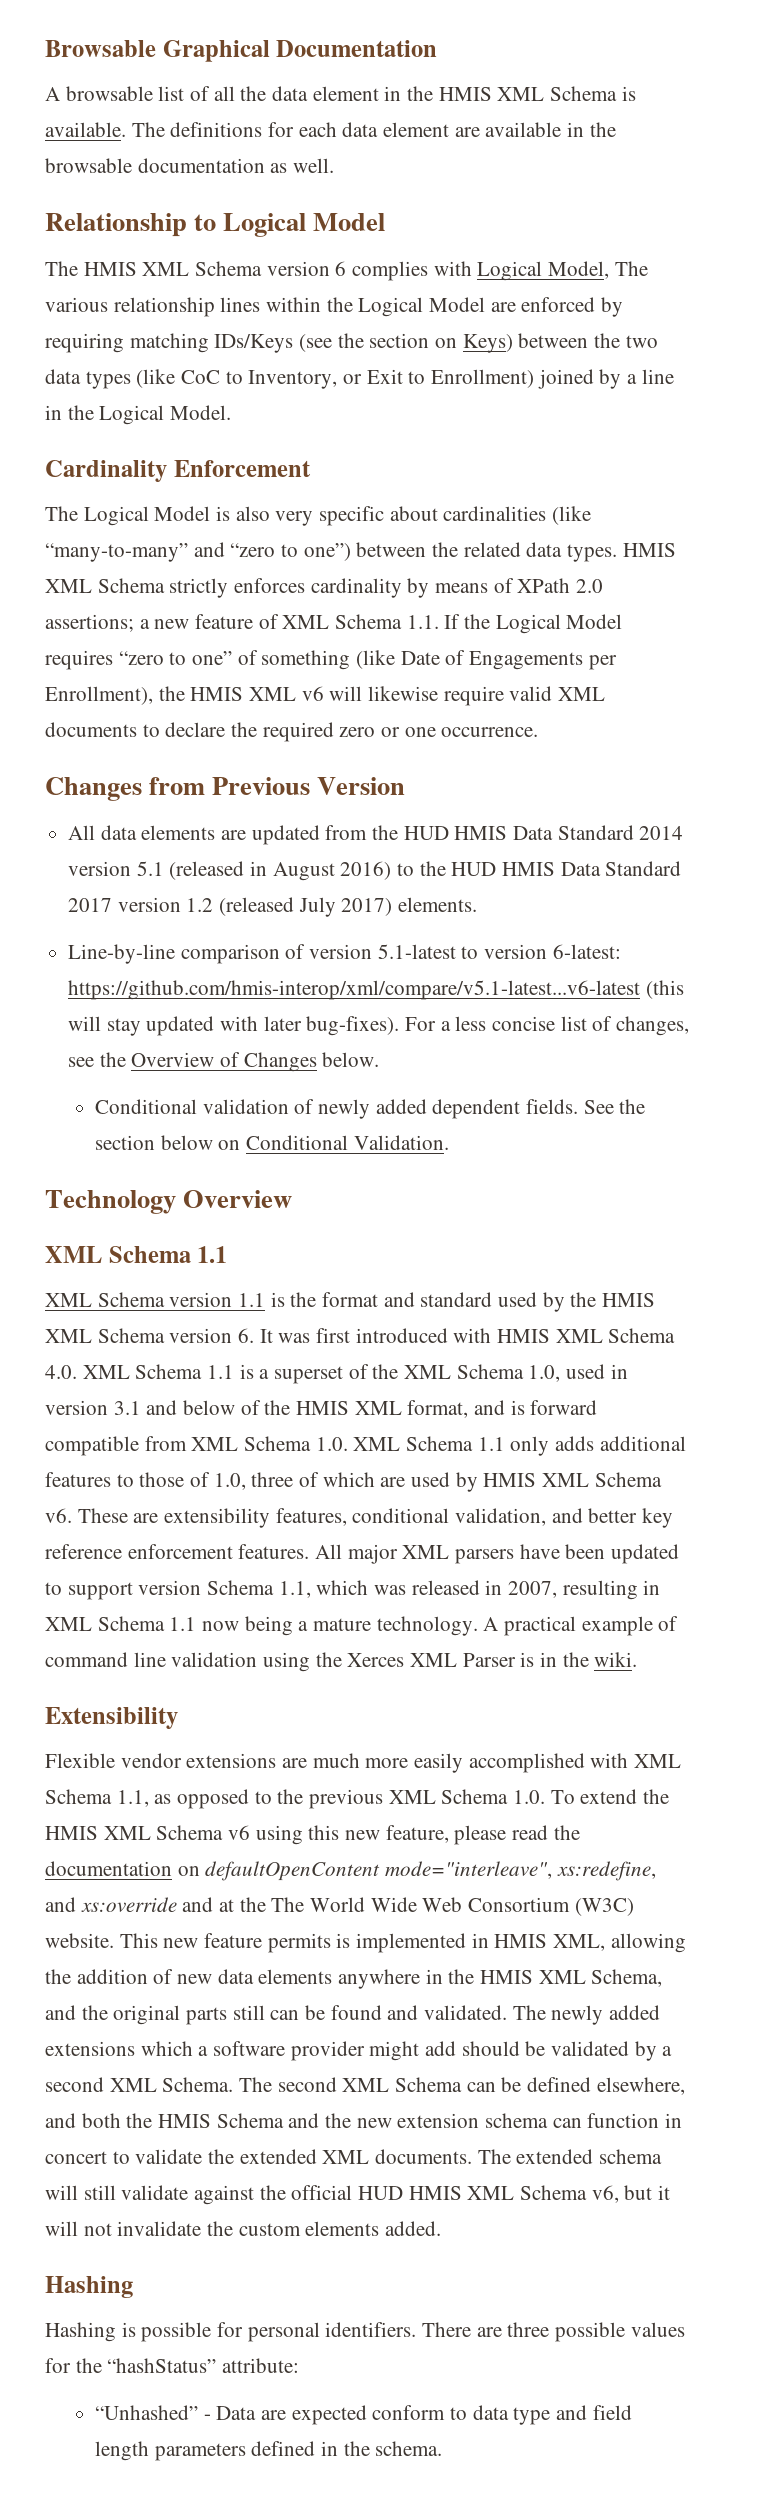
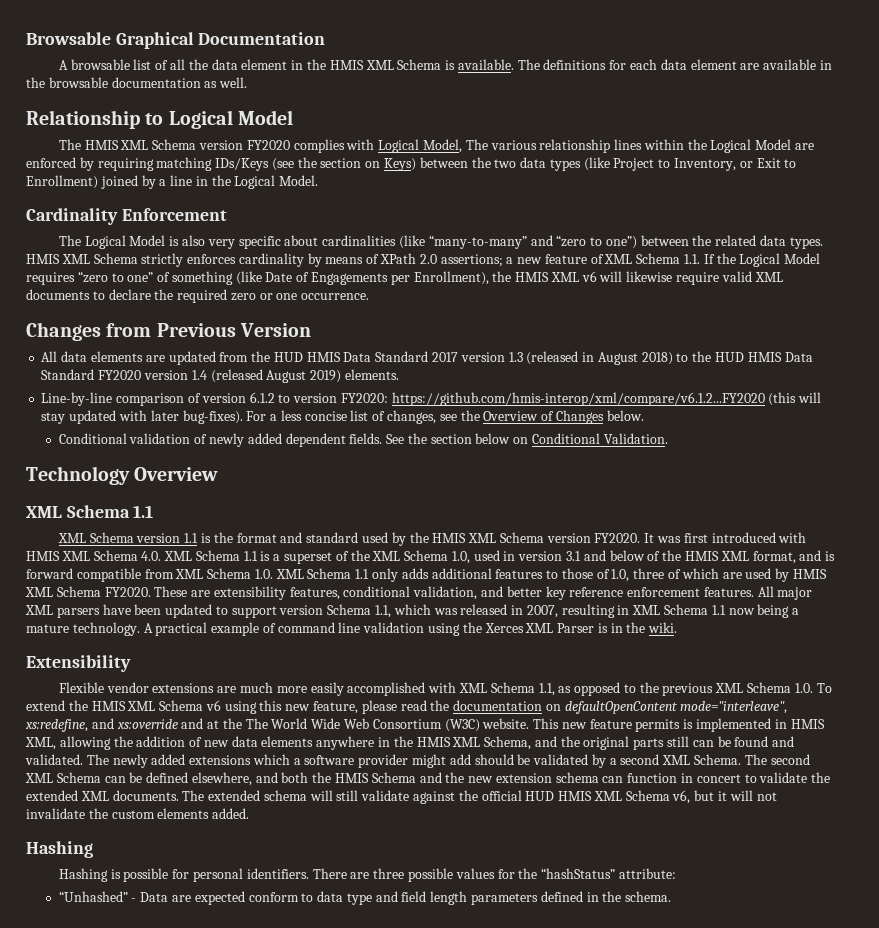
[335,261,347,276] 6 -> [246,140,290,150] FY2020
[181,370,221,384] CoC -> [613,158,655,171] Project
[639,826,684,840] [68,861,164,876] 2014 version 5.1 -> [431,352,523,362] 2017 version 1.3
[340,861,392,880] 2016) -> [641,352,673,365] 2018)
[68,897,393,917] 2017 version 1.2 (released July 2017) -> [98,369,342,383] FY2020 version 1.4 (released August 2019)
[377,944,456,959] 5.1-latest -> [249,392,275,403] 6.1.2
[552,944,621,959] [68,980,641,1000] 6-latest: https://github.com/hmis-interop/xml/compare/v5.1-latest...v6-latest -> [340,392,765,406] FY2020: https://github.com/hmis-interop/xml/compare/v6.1.2...FY2020
[238,1328,255,1343] 6. -> [594,533,641,543] FY2020.
[45,1508,72,1523] v6. -> [104,587,151,597] FY2020.

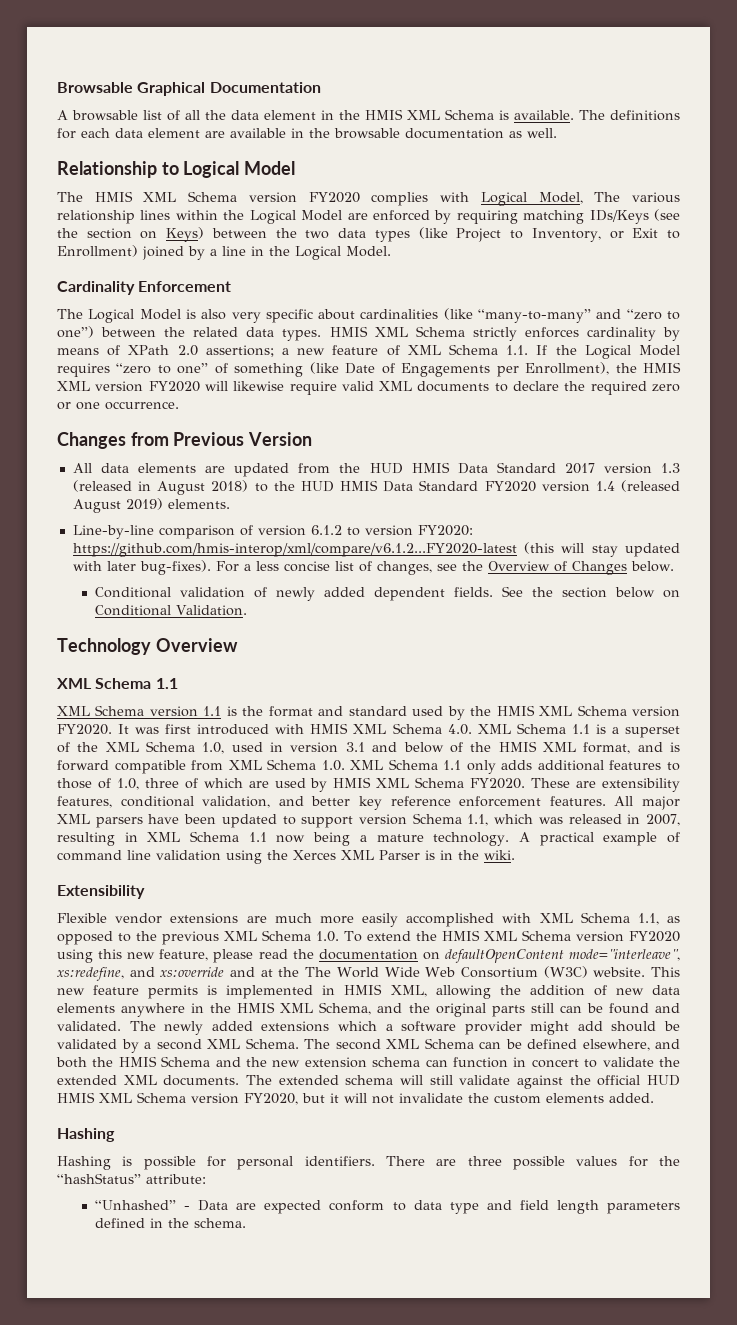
[581,271,597,282] v6 -> [95,381,200,392] version FY2020
[391,392,765,406] https://github.com/hmis-interop/xml/compare/v6.1.2...FY2020 -> [72,543,517,557] https://github.com/hmis-interop/xml/compare/v6.1.2...FY2020-latest
[205,700,221,711] v6 -> [575,931,680,942] version FY2020
[672,790,691,804] v6, -> [191,1093,298,1105] version FY2020,

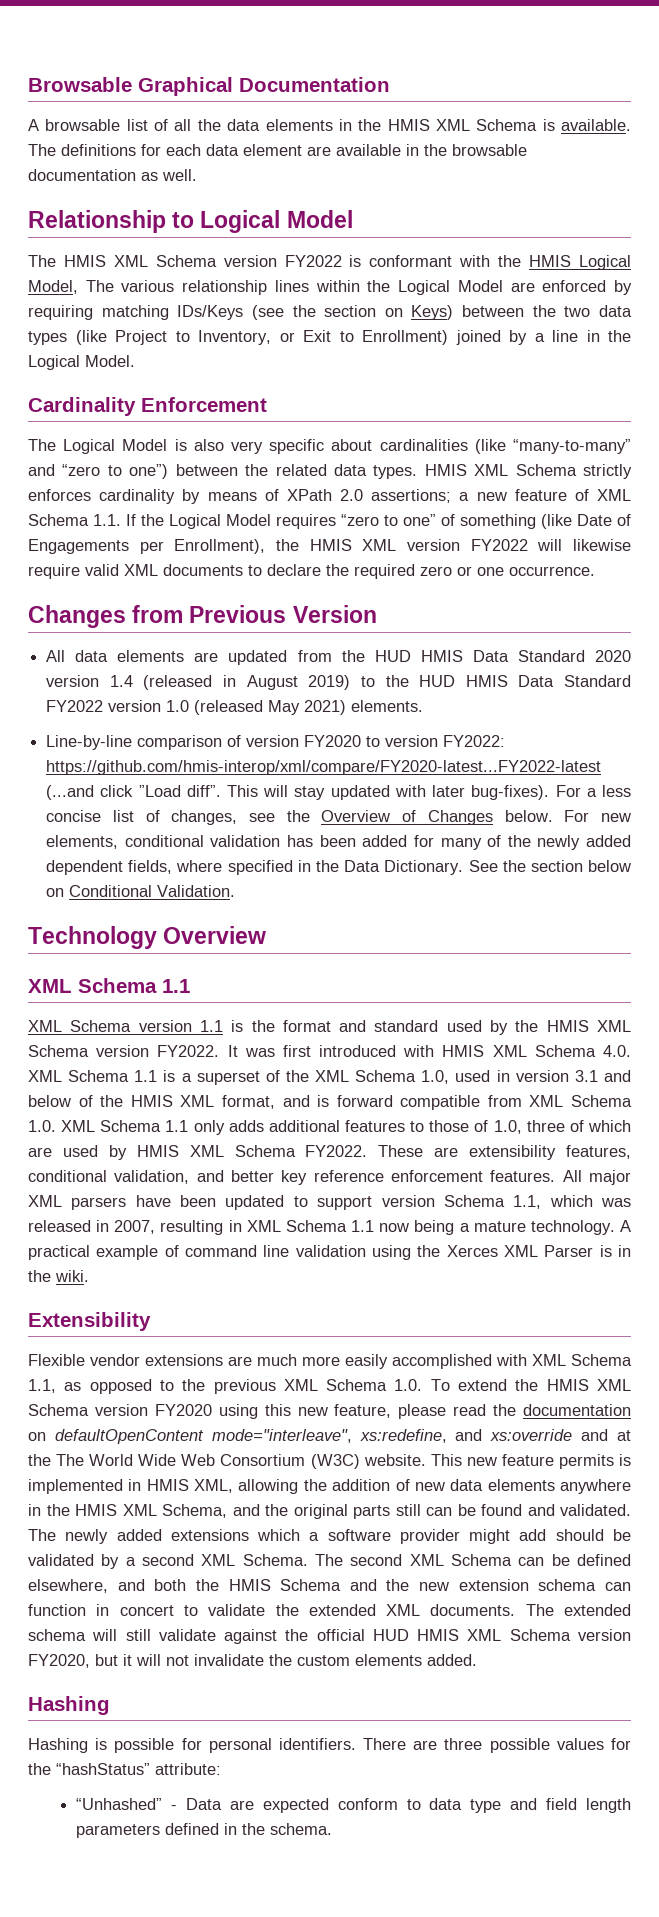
[264,110,316,120] element -> [265,119,333,131] elements
[308,192,470,206] FY2020 complies with -> [284,255,572,267] FY2022 is conformant with the HMIS
[148,381,200,392] FY2020 -> [470,539,528,551] FY2022
[564,463,680,474] 2017 version 1.3 -> [594,650,631,662] [46,675,133,687] 2020 version 1.4
[211,480,249,492] 2018) -> [308,675,351,690] 2019)
[484,480,680,492] [72,498,163,513] FY2020 version 1.4 (released August 2019) -> [46,700,347,715] FY2022 version 1.0 (released May 2021)
[310,525,342,535] 6.1.2 -> [304,735,362,747] FY2020
[417,525,473,536] [72,542,555,557] FY2020: https://github.com/hmis-interop/xml/compare/v6.1.2...FY2020-latest (this -> [443,735,506,747] [46,760,602,775] [46,785,259,800] FY2022: https://github.com/hmis-interop/xml/compare/FY2020-latest...FY2022-latest (...and click ”Load diff”. This
[94,587,493,601] // Conditional validation of newly added dependent fields. -> [564,810,631,822] [46,835,631,850] [46,860,464,875] For new elements, conditional validation has been added for many of the newly added dependent fields, where specified in the Data Dictionary.
[57,724,112,735] FY2020. -> [157,1045,220,1057] FY2022.
[470,778,526,789] FY2020. -> [305,1145,368,1157] FY2022.

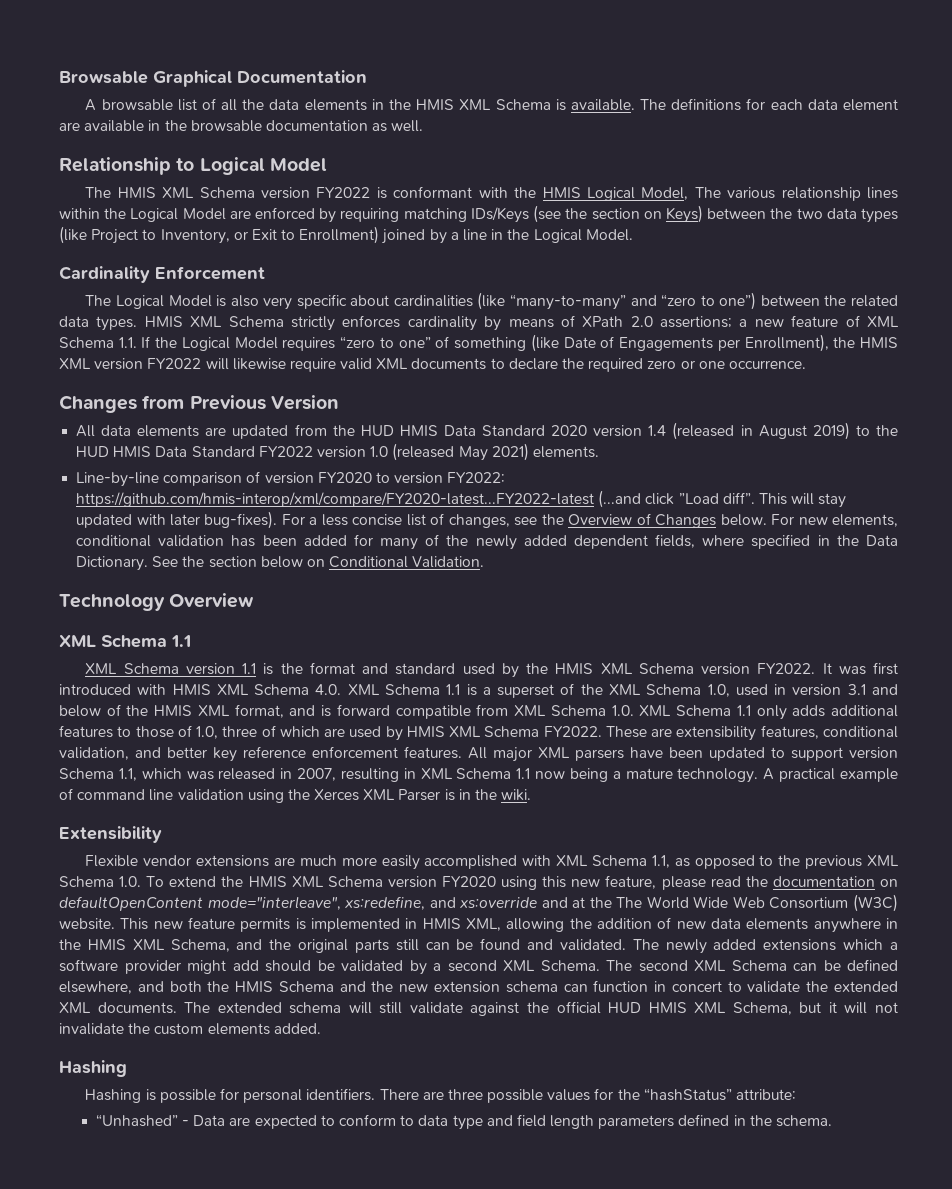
[509,1629,631,1641] [28,1654,90,1668] Schema version FY2020, -> [732,1002,792,1015] Schema,
(329, 1805) none -> [320,1115,335,1126] to

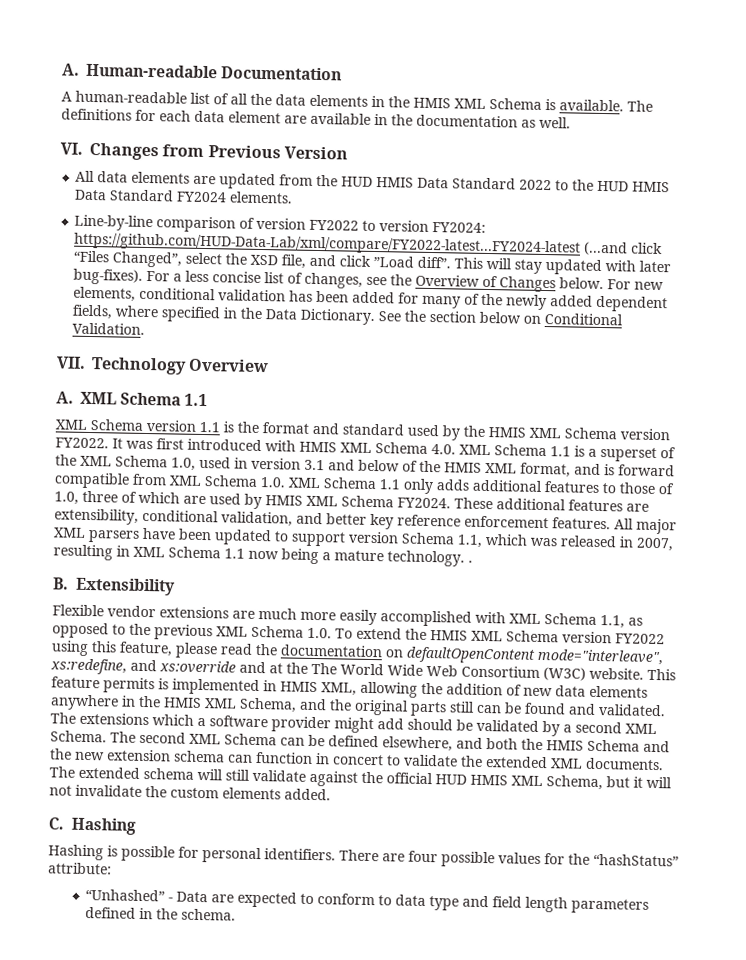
[59,70,232,87] Browsable Graphical -> [62,63,218,79] A. Human-readable
[101,99,173,111] browsable -> [75,90,187,104] human-readable
[190,120,262,132] browsable -> (413, 120) none
[59,157,327,175] [85,186,898,201] [59,205,898,223] [59,226,633,244] [59,266,265,283] [85,292,898,310] [59,315,900,331] [59,334,898,352] [59,358,806,372] Relationship to Logical Model // The HMIS XML Schema version FY2022 is conformant with the HMIS Logical Model, The various relationship lines within the Logical Model are enforced by requiring matching IDs/Keys (see the section on Keys) between the two data types (like Project to Inventory, or Exit to Enrollment) joined by a line in the Logical Model. // Cardinality Enforcement // The Logical Model is also very specific about cardinalities (like “many-to-many” and “zero to one”) between the related data types. HMIS XML Schema strictly enforces cardinality by means of XPath 2.0 assertions; a new feature of XML Schema 1.1. If the Logical Model requires “zero to one” of something (like Date of Engagements per Enrollment), the HMIS XML version FY2022 will likewise require valid XML documents to declare the required zero or one occurrence. // -> [60,142,83,155] VI.
[551,422,850,440] 2020 version 1.4 (released in August 2019) -> [519,179,553,191] 2022
[258,443,529,461] FY2022 version 1.0 (released May 2021) -> [176,191,228,203] FY2024
[317,472,372,483] FY2020 -> [309,219,360,231] FY2022
[447,472,506,483] [76,490,642,508] FY2022: https://github.com/hmis-interop/xml/compare/FY2020-latest...FY2022-latest (...and -> [432,222,487,233] [74,232,664,257] [73,250,337,269] FY2024: https://github.com/HUD-Data-Lab/xml/compare/FY2022-latest...FY2024-latest (...and click “Files Changed”, select the XSD file, and
(485, 562) none -> [56,356,86,369] VII.
(255, 600) none -> [56,391,74,404] A.
[543,725,819,741] FY2022. These are extensibility features, -> [397,497,649,512] [54,508,139,525] FY2024. These additional features are extensibility,
[763,768,899,782] [59,788,532,803] A practical example of command line validation using the Xerces XML Parser is in the wiki. // -> [468,560,473,563] [53,577,69,590] . // B.
[441,876,496,887] FY2020 -> [615,633,665,645] FY2022
[571,879,601,887] new -> (117, 647) none
[153,921,183,929] new -> (676, 674) none
[665,939,757,954] newly added -> (76, 718) none
(321, 1028) none -> [48,817,65,830] C.
[447,1089,483,1100] three -> [408,850,438,863] four

